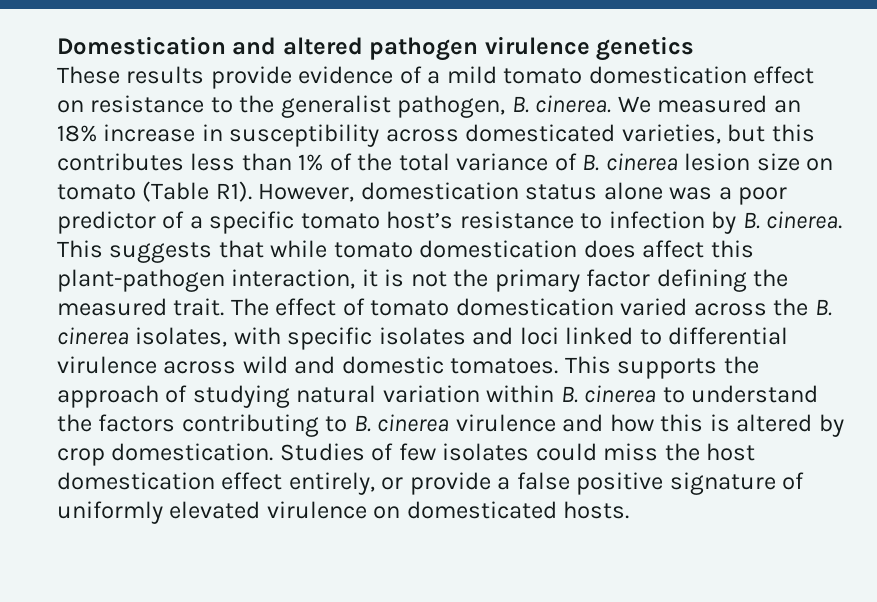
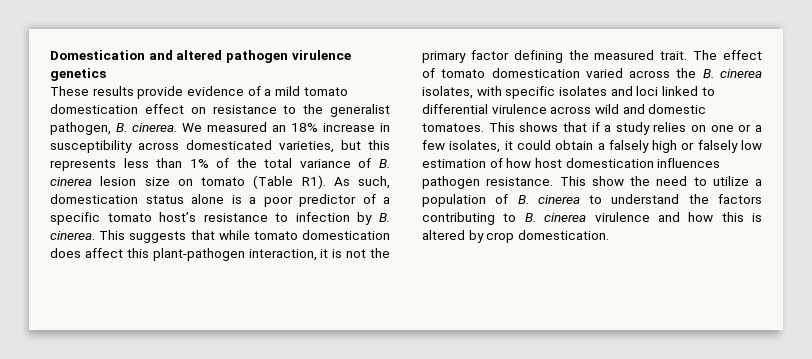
[57,153,184,171] contributes -> [50,159,116,171] represents
[258,183,355,202] However, -> [333,176,390,189] As such,
[669,187,713,200] was -> [231,195,242,204] is
[617,356,759,379] [57,385,555,408] supports the approach of studying natural variation within -> [519,122,762,135] [422,140,762,153] [422,158,721,168] [422,176,762,189] [422,194,509,207] shows that if a study relies on one or a few isolates, it could obtain a falsely high or falsely low estimation of how host domestication influences pathogen resistance. This show the need to utilize a population of
[279,443,756,461] [57,472,805,495] [57,501,630,524] Studies of few isolates could miss the host domestication effect entirely, or provide a false positive signature of uniformly elevated virulence on domesticated hosts. -> (609, 235) none

